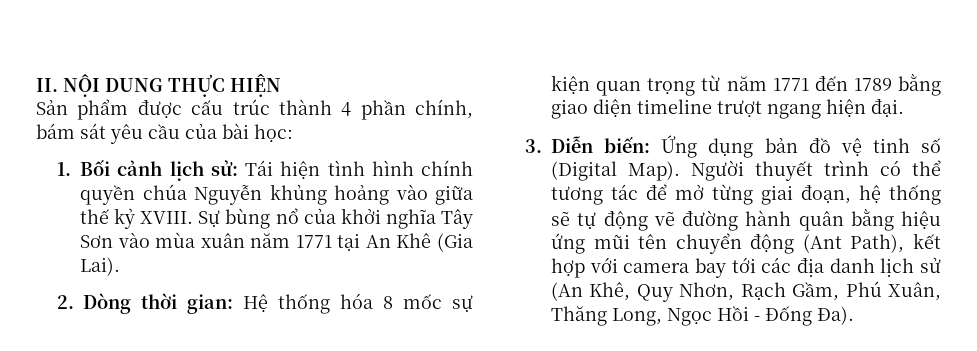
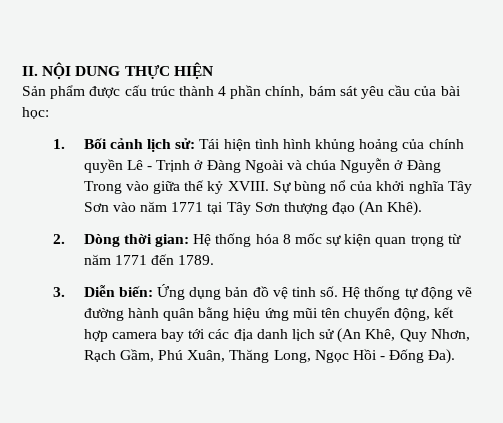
[421,160,474,176] [80,184,390,205] chính quyền chúa Nguyễn khủng hoảng -> [315,139,464,152] [83,158,441,173] [83,181,122,194] khủng hoảng của chính quyền Lê - Trịnh ở Đàng Ngoài và chúa Nguyễn ở Đàng Trong
[155,232,245,248] mùa xuân -> (136, 207) none
[365,233,473,252] [80,257,121,276] An Khê (Gia Lai). -> [226,201,423,216] Tây Sơn thượng đạo (An Khê).
[853,73,942,96] [551,98,905,119] 1789 bằng giao diện timeline trượt ngang hiện đại. -> [178,255,215,265] 1789.
[921,138,942,153] [551,160,941,181] [551,184,942,205] [551,211,571,226] số (Digital Map). Người thuyết trình có thể tương tác để mở từng giai đoạn, hệ thống sẽ -> [320,286,401,300] số. Hệ thống
[750,233,905,254] động (Ant Path), -> [394,308,431,321] động,
[589,257,618,273] với -> (108, 335) none

